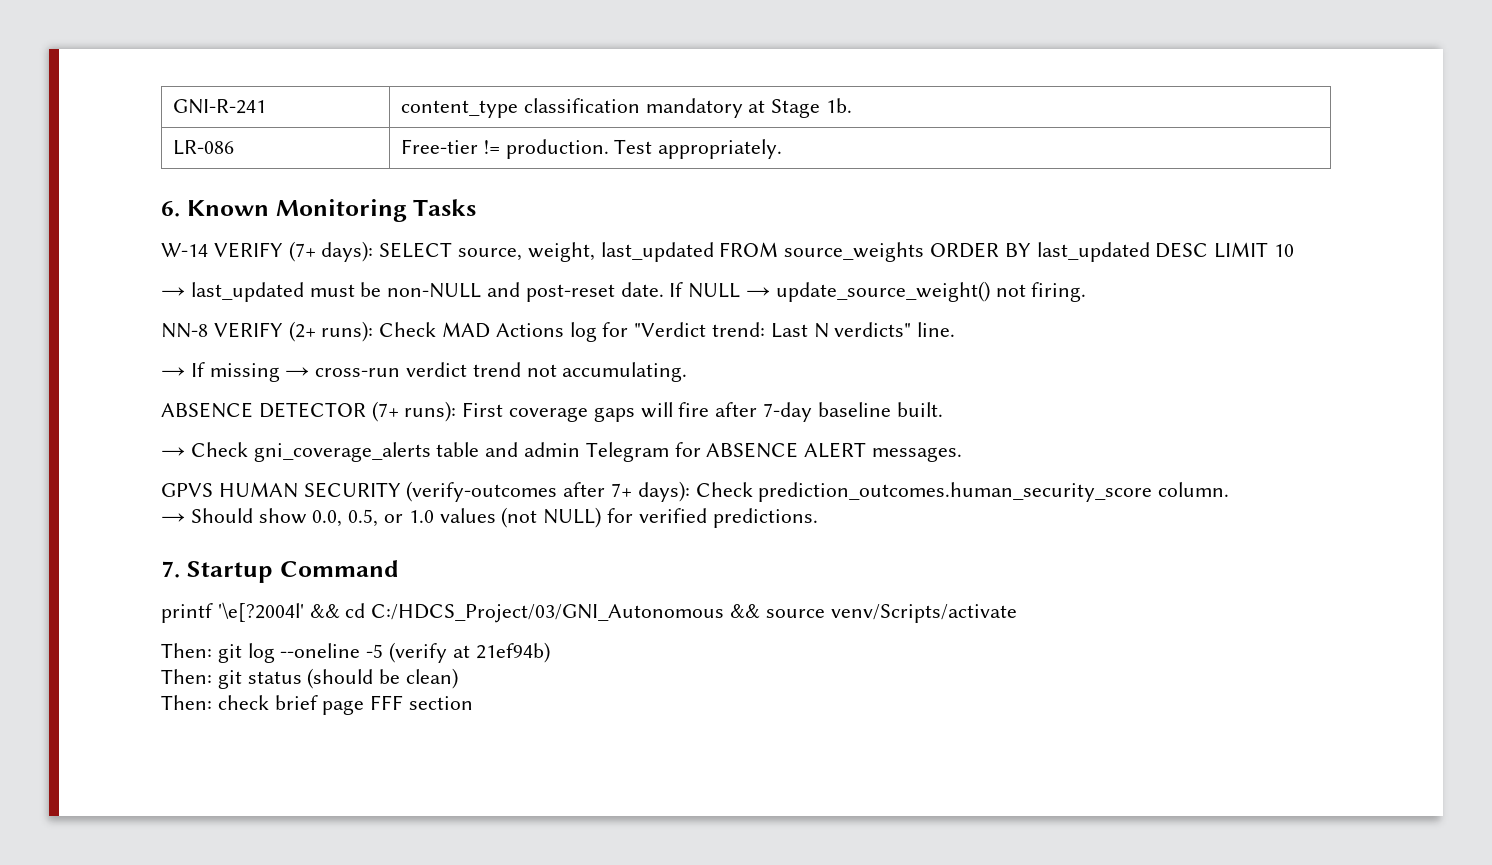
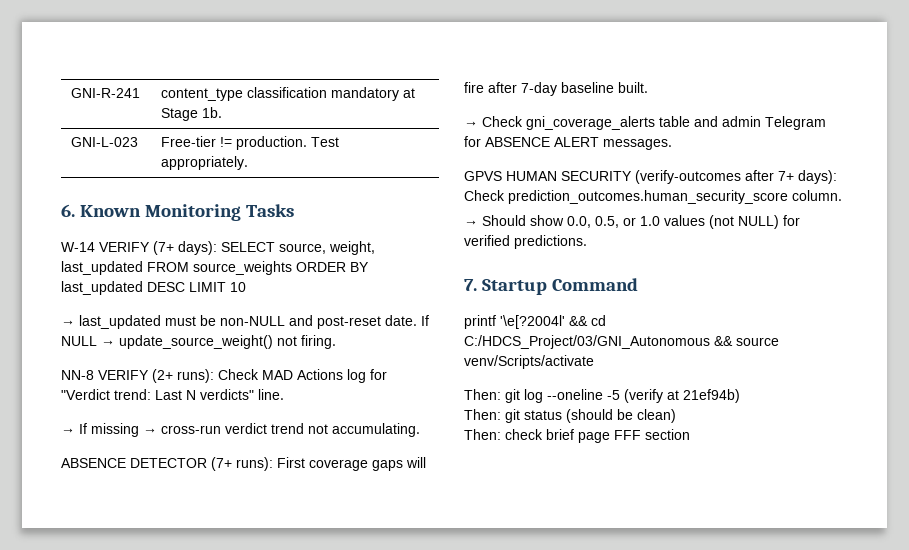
[172,140,234,155] LR-086 -> [71,137,139,147] GNI-L-023

